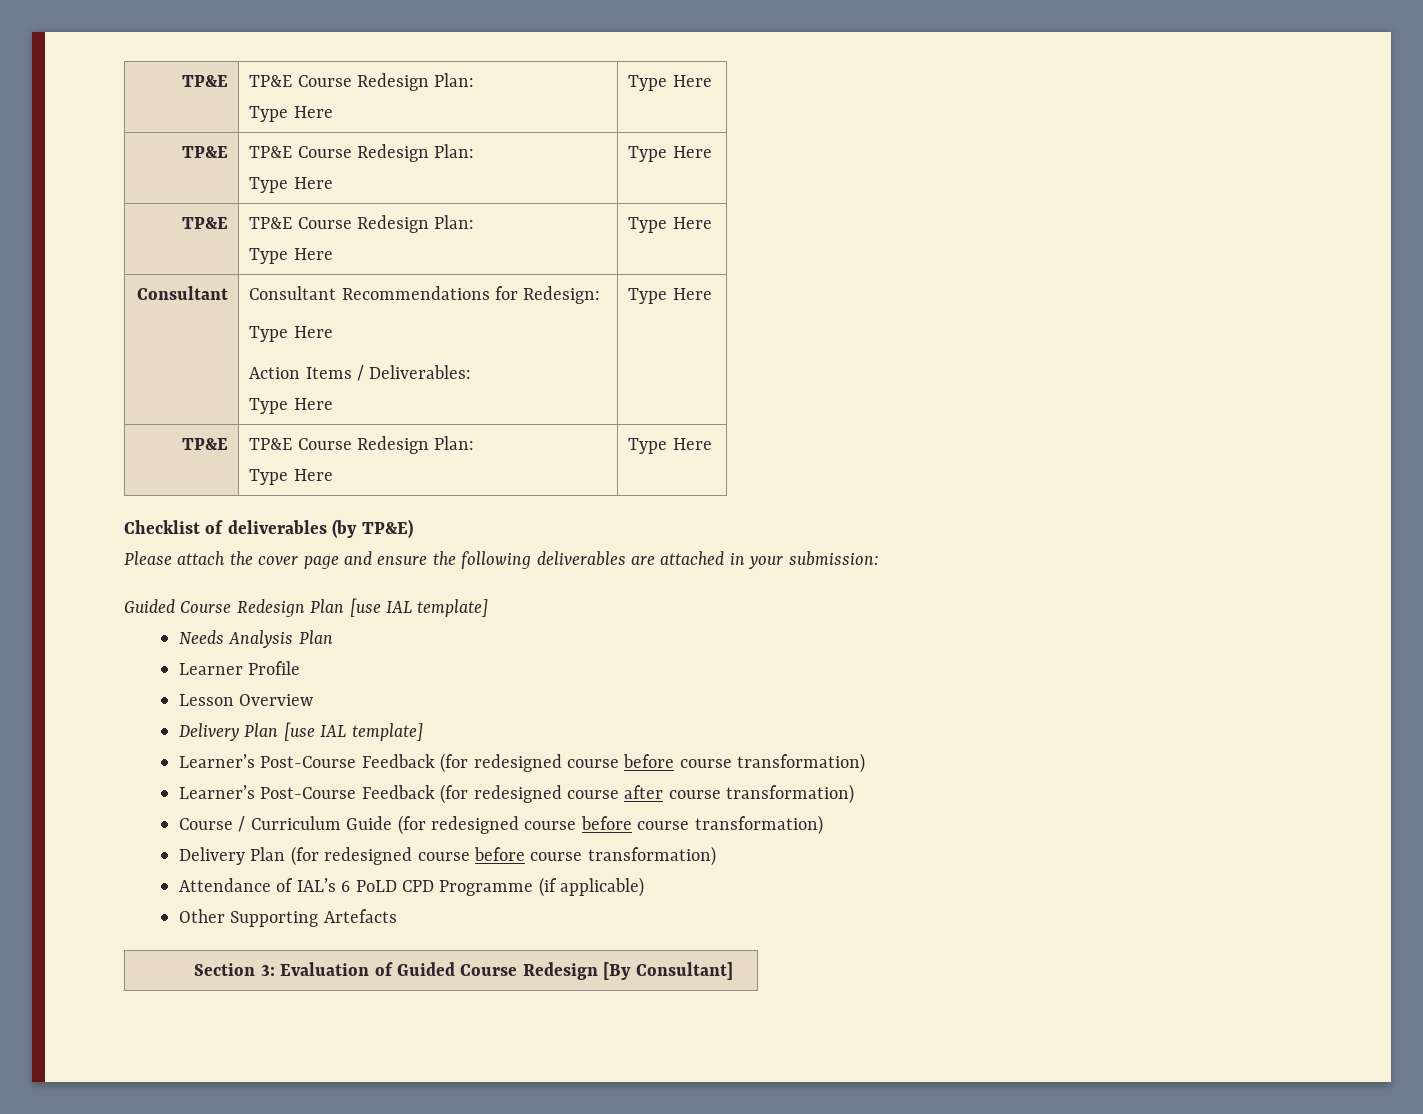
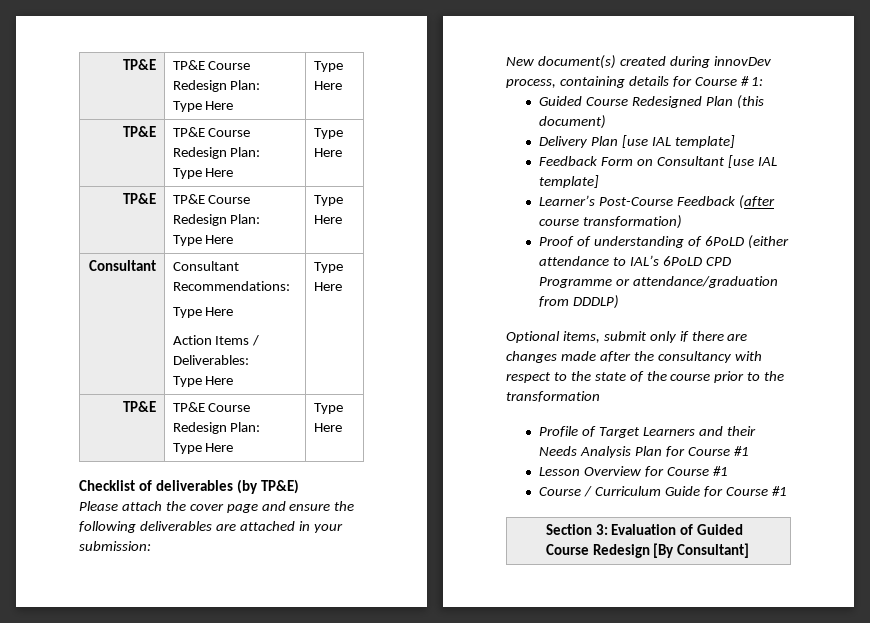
[341,286,601,304] Recommendations for Redesign: -> [172,281,290,291] Recommendations:
[124,598,489,617] [178,630,333,648] [178,661,301,675] [178,694,314,706] Guided Course Redesign Plan [use IAL template] // Needs Analysis Plan // Learner Profile // Lesson Overview -> [506,55,771,69] [506,76,764,88] [539,95,764,109] [539,115,607,129] New document(s) created during innovDev process, containing details for Course # 1: // Guided Course Redesigned Plan (this document)
[178,753,866,773] [178,784,855,804] [178,815,823,835] [178,846,716,866] [178,877,645,897] [178,909,397,927] Learner’s Post-Course Feedback (for redesigned course before course transformation) // Learner’s Post-Course Feedback (for redesigned course after course transformation) // Course / Curriculum Guide (for redesigned course before course transformation) // Delivery Plan (for redesigned course before course transformation) // Attendance of IAL’s 6 PoLD CPD Programme (if applicable) // Other Supporting Artefacts -> [539,155,777,168] [539,175,600,188] [539,195,775,209] [539,215,683,229] [539,235,789,249] [539,255,731,266] [539,276,779,288] [539,295,620,309] [506,331,748,343] [506,351,762,363] [506,371,785,383] [506,391,600,402] [539,426,756,438] [539,446,749,458] [539,466,728,477] [539,486,787,497] Feedback Form on Consultant [use IAL template] // Learner’s Post-Course Feedback (after course transformation) // Proof of understanding of 6PoLD (either attendance to IAL’s 6PoLD CPD Programme or attendance/graduation from DDDLP) // Optional items, submit only if there are changes made after the consultancy with respect to the state of the course prior to the transformation // Profile of Target Learners and their Needs Analysis Plan for Course #1 // Lesson Overview for Course #1 // Course / Curriculum Guide for Course #1

